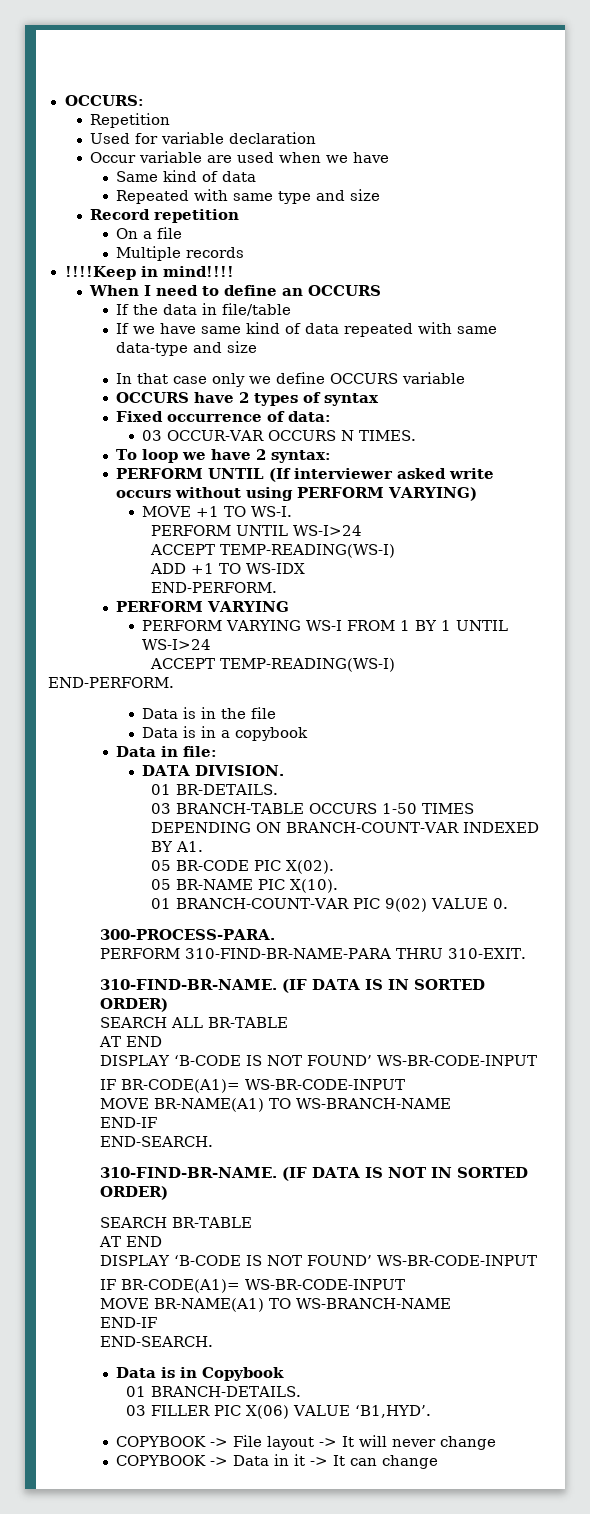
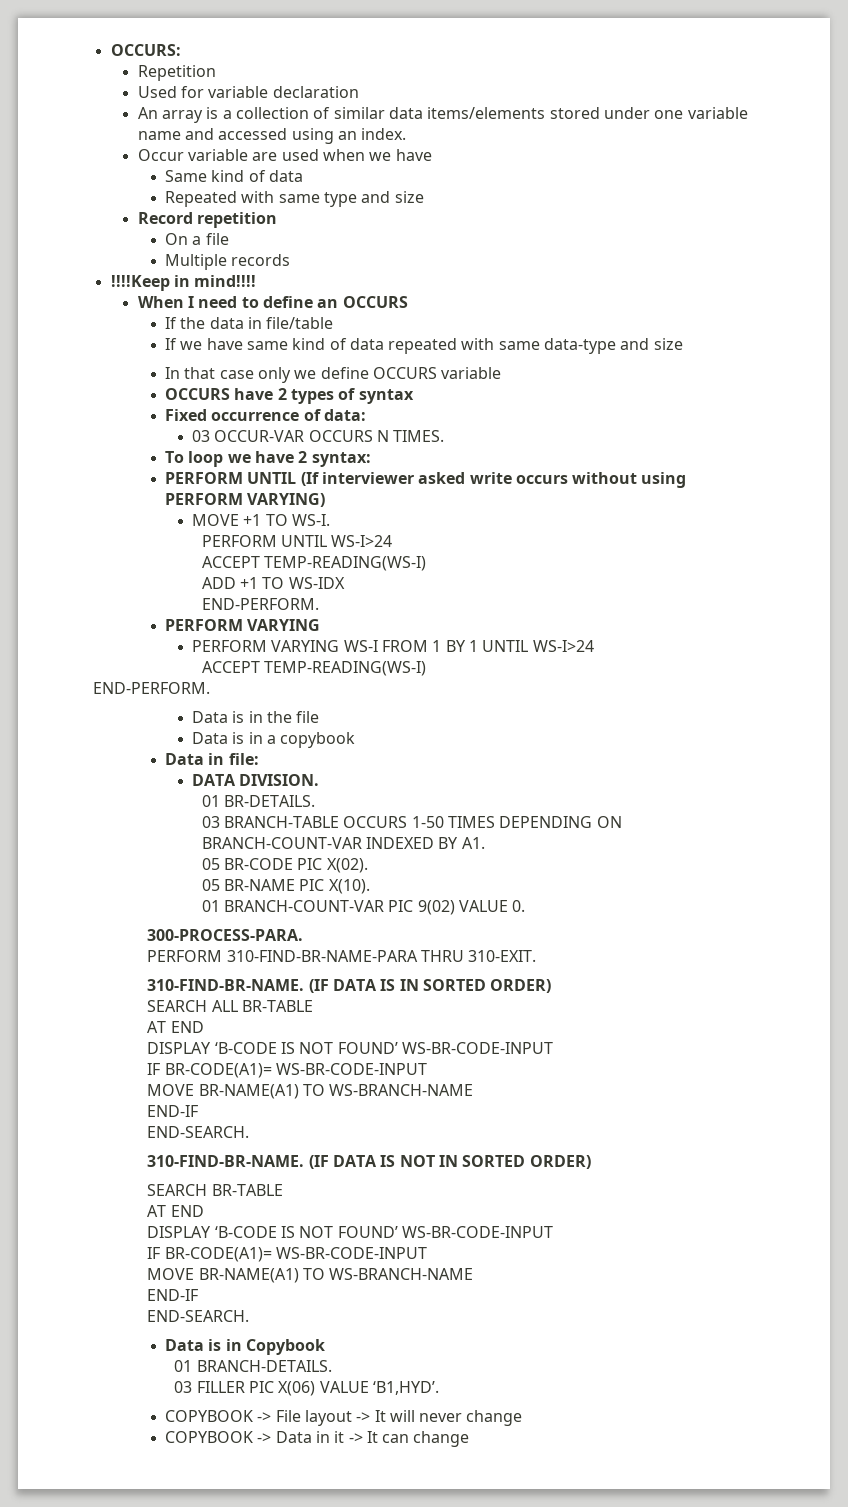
(317, 138) none -> [137,107,748,123] [137,128,407,144] // An array is a collection of similar data items/elements stored under one variable name and accessed using an index.

